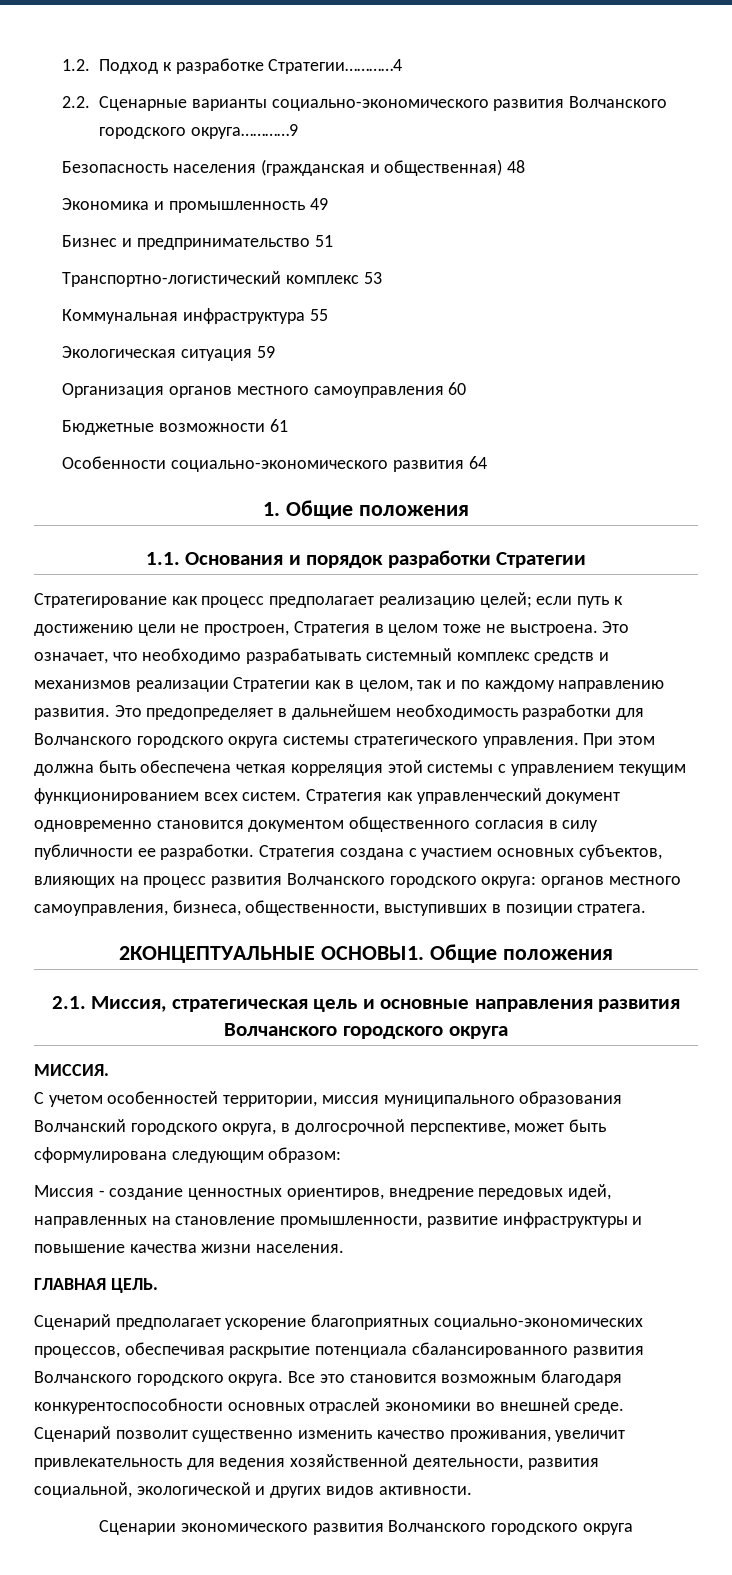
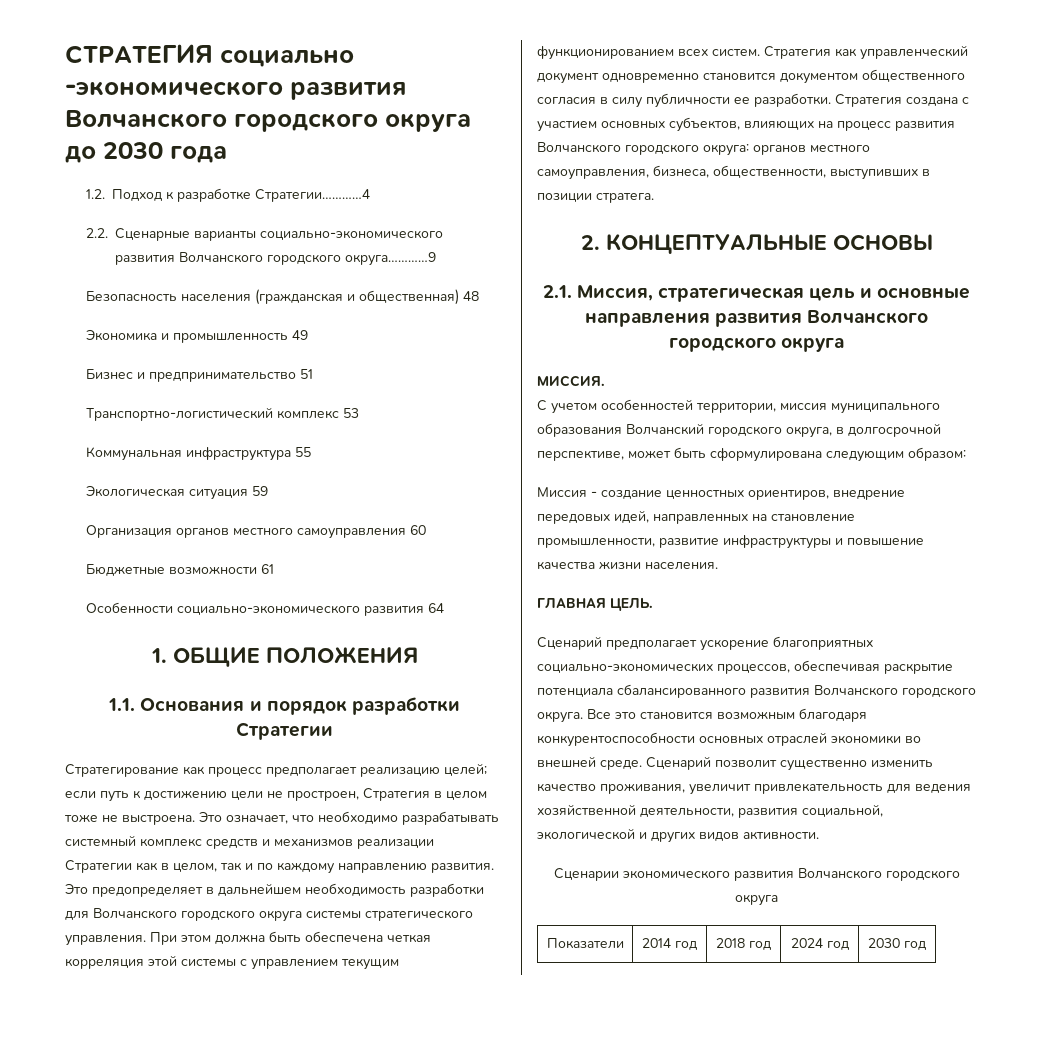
(62, 65) none -> [65,44,354,67] [65,80,406,100] [65,110,471,132] [65,142,227,163] СТРАТЕГИЯ социально -экономического развития Волчанского городского округа до 2030 года //
[286,500,469,519] Общие положения -> [172,646,418,667] ОБЩИЕ ПОЛОЖЕНИЯ
[119,944,613,963] 2КОНЦЕПТУАЛЬНЫЕ ОСНОВЫ1. Общие положения -> [580,233,933,254] 2. КОНЦЕПТУАЛЬНЫЕ ОСНОВЫ
(633, 1529) none -> [546,938,624,949] [642,938,697,950] [716,938,771,950] [790,938,849,950] [868,938,926,950] // Показатели | 2014 год | 2018 год | 2024 год | 2030 год

